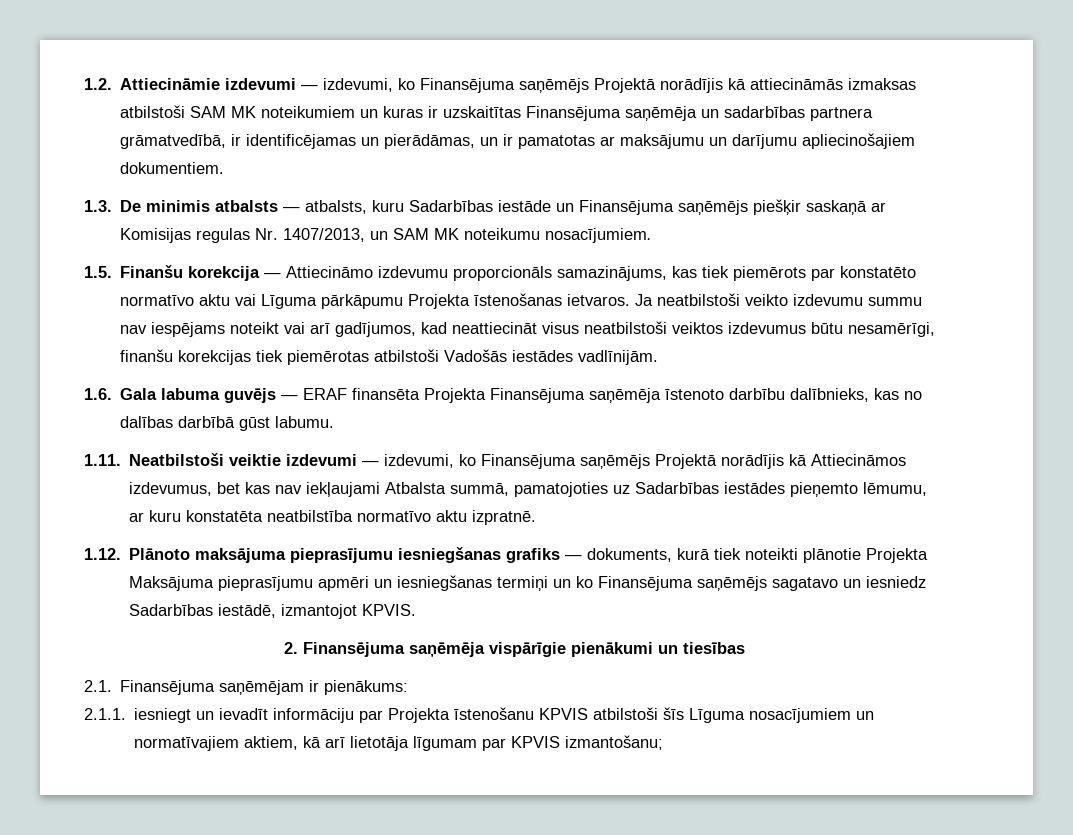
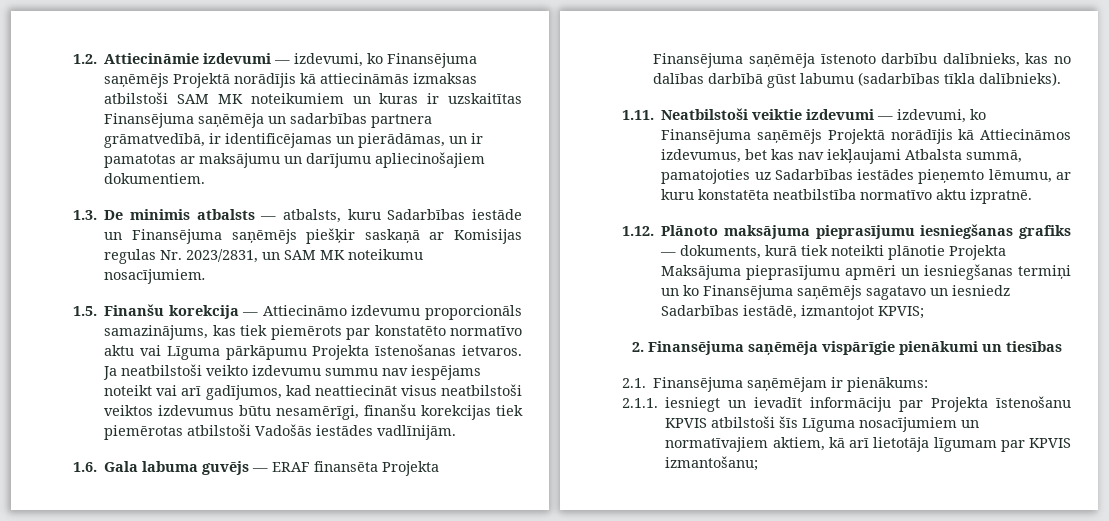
[283,228,366,242] 1407/2013, -> [186,249,259,263] 2023/2831,
[275,416,335,428] labumu. -> [800,72,1062,86] labumu (sadarbības tīkla dalībnieks).
[362,604,417,616] KPVIS. -> [878,306,925,319] KPVIS;

